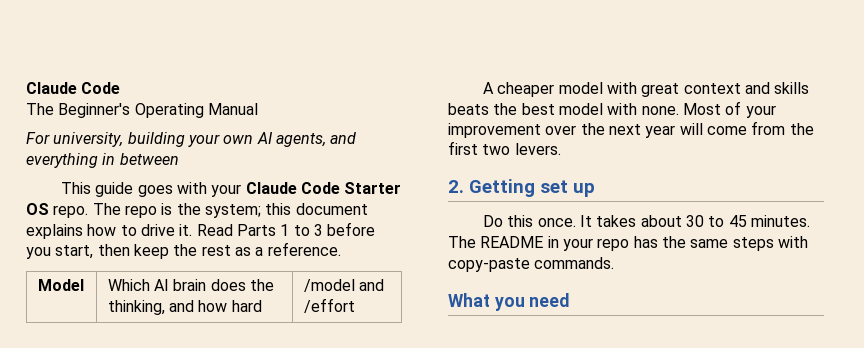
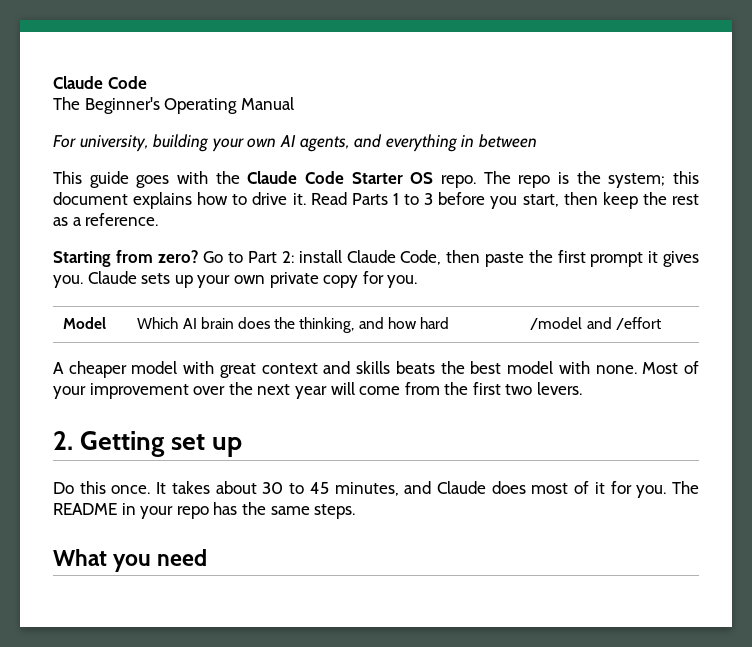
[211,184,242,197] your -> [215,171,240,184] the
(341, 249) none -> [53,250,699,267] [53,271,418,288] // Starting from zero? Go to Part 2: install Claude Code, then paste the first prompt it gives you. Claude sets up your own private copy for you.
[750,215,810,227] minutes. -> [334,481,667,498] minutes, and Claude does most of it for you.
[732,236,808,251] [448,257,615,272] steps with copy-paste commands. -> [314,504,356,519] steps.

